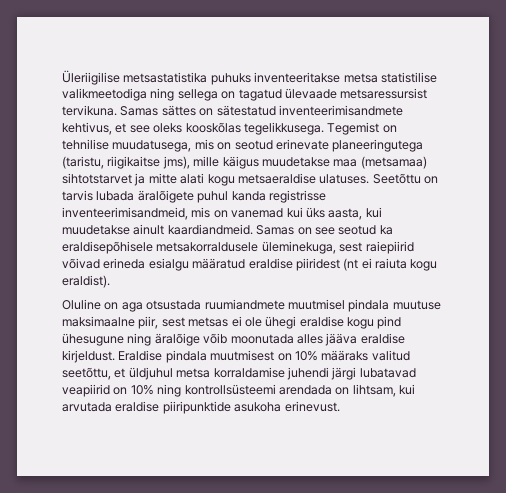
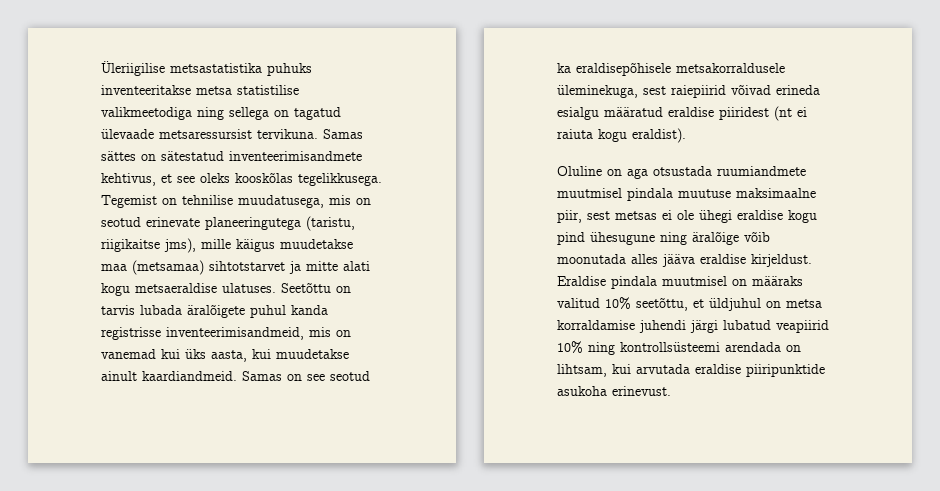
[210,350,318,361] muutmisest on 10% -> [662,276,747,286] muutmisel on
(410, 355) none -> [605,297,631,310] 10%
(173, 373) none -> [766,301,781,308] on
[359,368,416,378] [62,384,128,397] lubatavad veapiirid on -> [723,320,829,333] lubatud veapiirid

